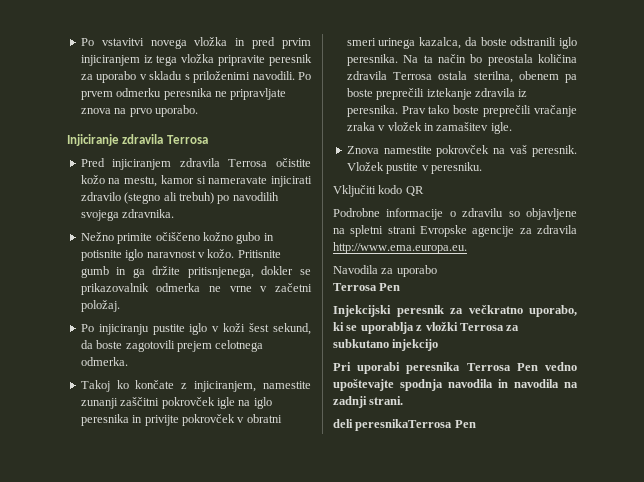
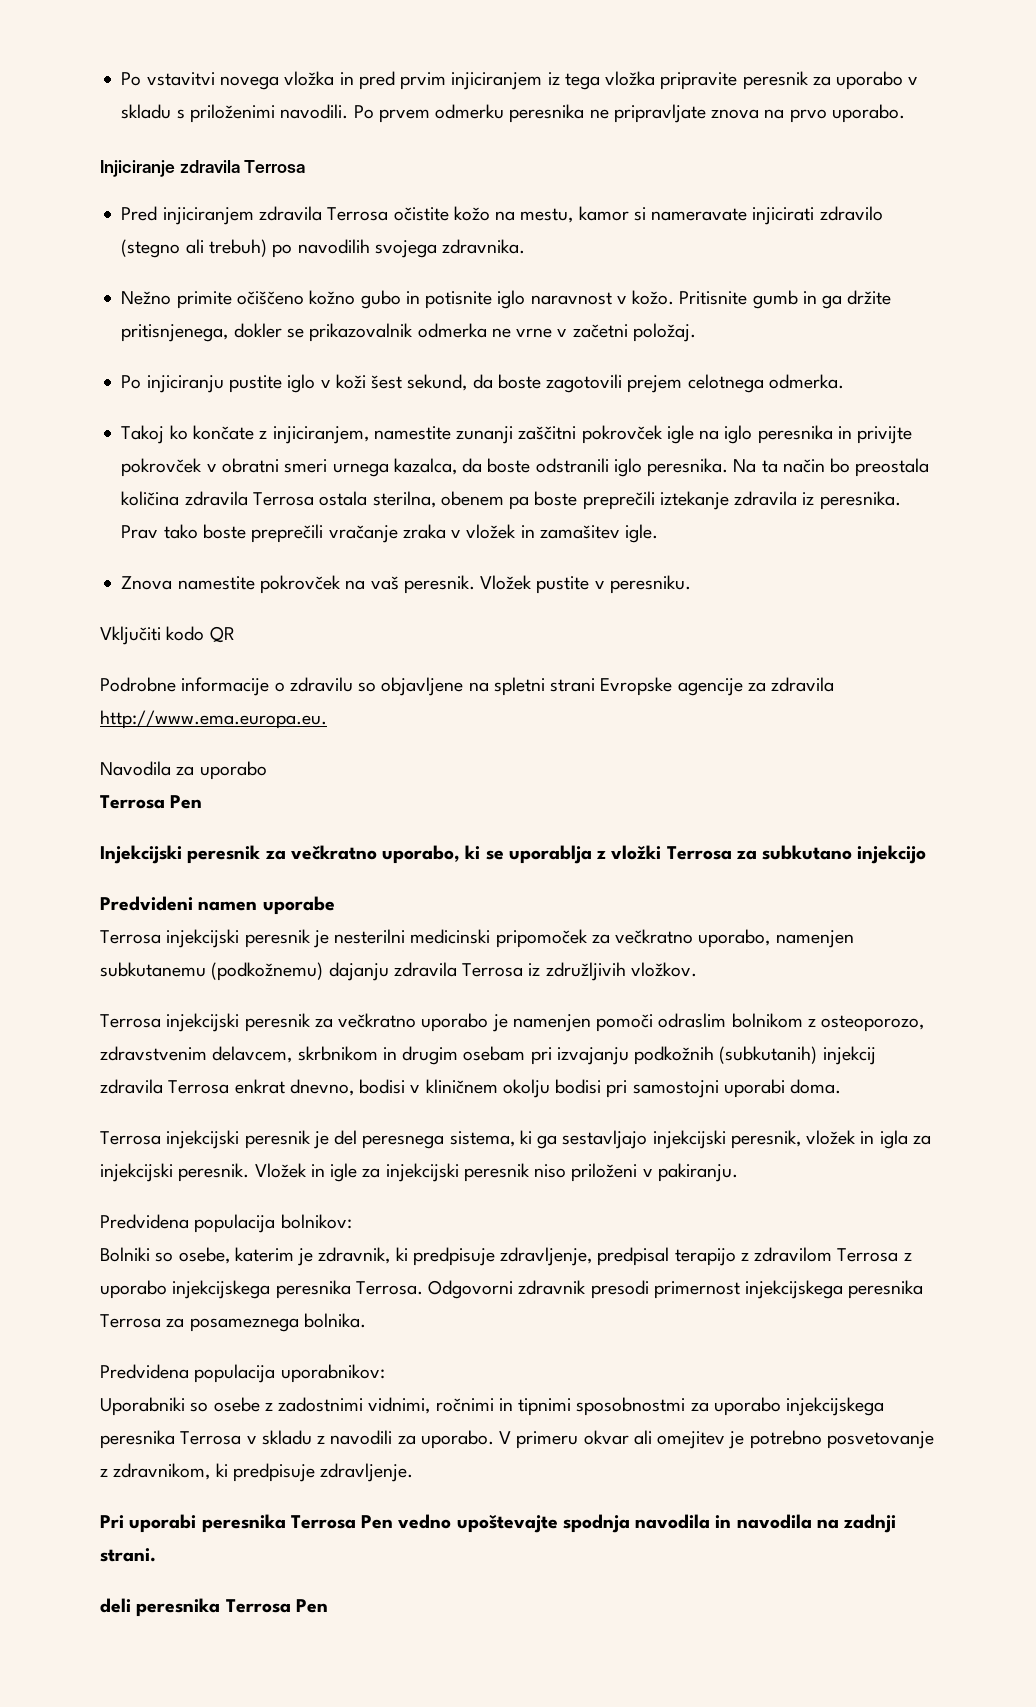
[378,38,416,49] urinega -> [332,463,389,477] urnega
(439, 345) none -> [100,896,335,915] [100,929,854,948] [100,962,697,981] [100,1013,925,1032] [100,1046,876,1065] [100,1079,842,1098] [100,1130,931,1149] [100,1163,738,1182] [100,1214,352,1233] [100,1247,912,1266] [100,1280,924,1299] [100,1313,366,1332] [100,1364,385,1383] [100,1397,885,1416] [100,1430,934,1449] [100,1463,414,1482] // Predvideni namen uporabe // Terrosa injekcijski peresnik je nesterilni medicinski pripomoček za večkratno uporabo, namenjen subkutanemu (podkožnemu) dajanju zdravila Terrosa iz združljivih vložkov. // Terrosa injekcijski peresnik za večkratno uporabo je namenjen pomoči odraslim bolnikom z osteoporozo, zdravstvenim delavcem, skrbnikom in drugim osebam pri izvajanju podkožnih (subkutanih) injekcij zdravila Terrosa enkrat dnevno, bodisi v kliničnem okolju bodisi pri samostojni uporabi doma. // Terrosa injekcijski peresnik je del peresnega sistema, ki ga sestavljajo injekcijski peresnik, vložek in igla za injekcijski peresnik. Vložek in igle za injekcijski peresnik niso priloženi v pakiranju. // Predvidena populacija bolnikov: // Bolniki so osebe, katerim je zdravnik, ki predpisuje zdravljenje, predpisal terapijo z zdravilom Terrosa z uporabo injekcijskega peresnika Terrosa. Odgovorni zdravnik presodi primernost injekcijskega peresnika Terrosa za posameznega bolnika. // Predvidena populacija uporabnikov: // Uporabniki so osebe z zadostnimi vidnimi, ročnimi in tipnimi sposobnostmi za uporabo injekcijskega peresnika Terrosa v skladu z navodili za uporabo. V primeru okvar ali omejitev je potrebno posvetovanje z zdravnikom, ki predpisuje zdravljenje.
[355,419,453,431] peresnikaTerrosa -> [136,1598,291,1617] peresnika Terrosa

